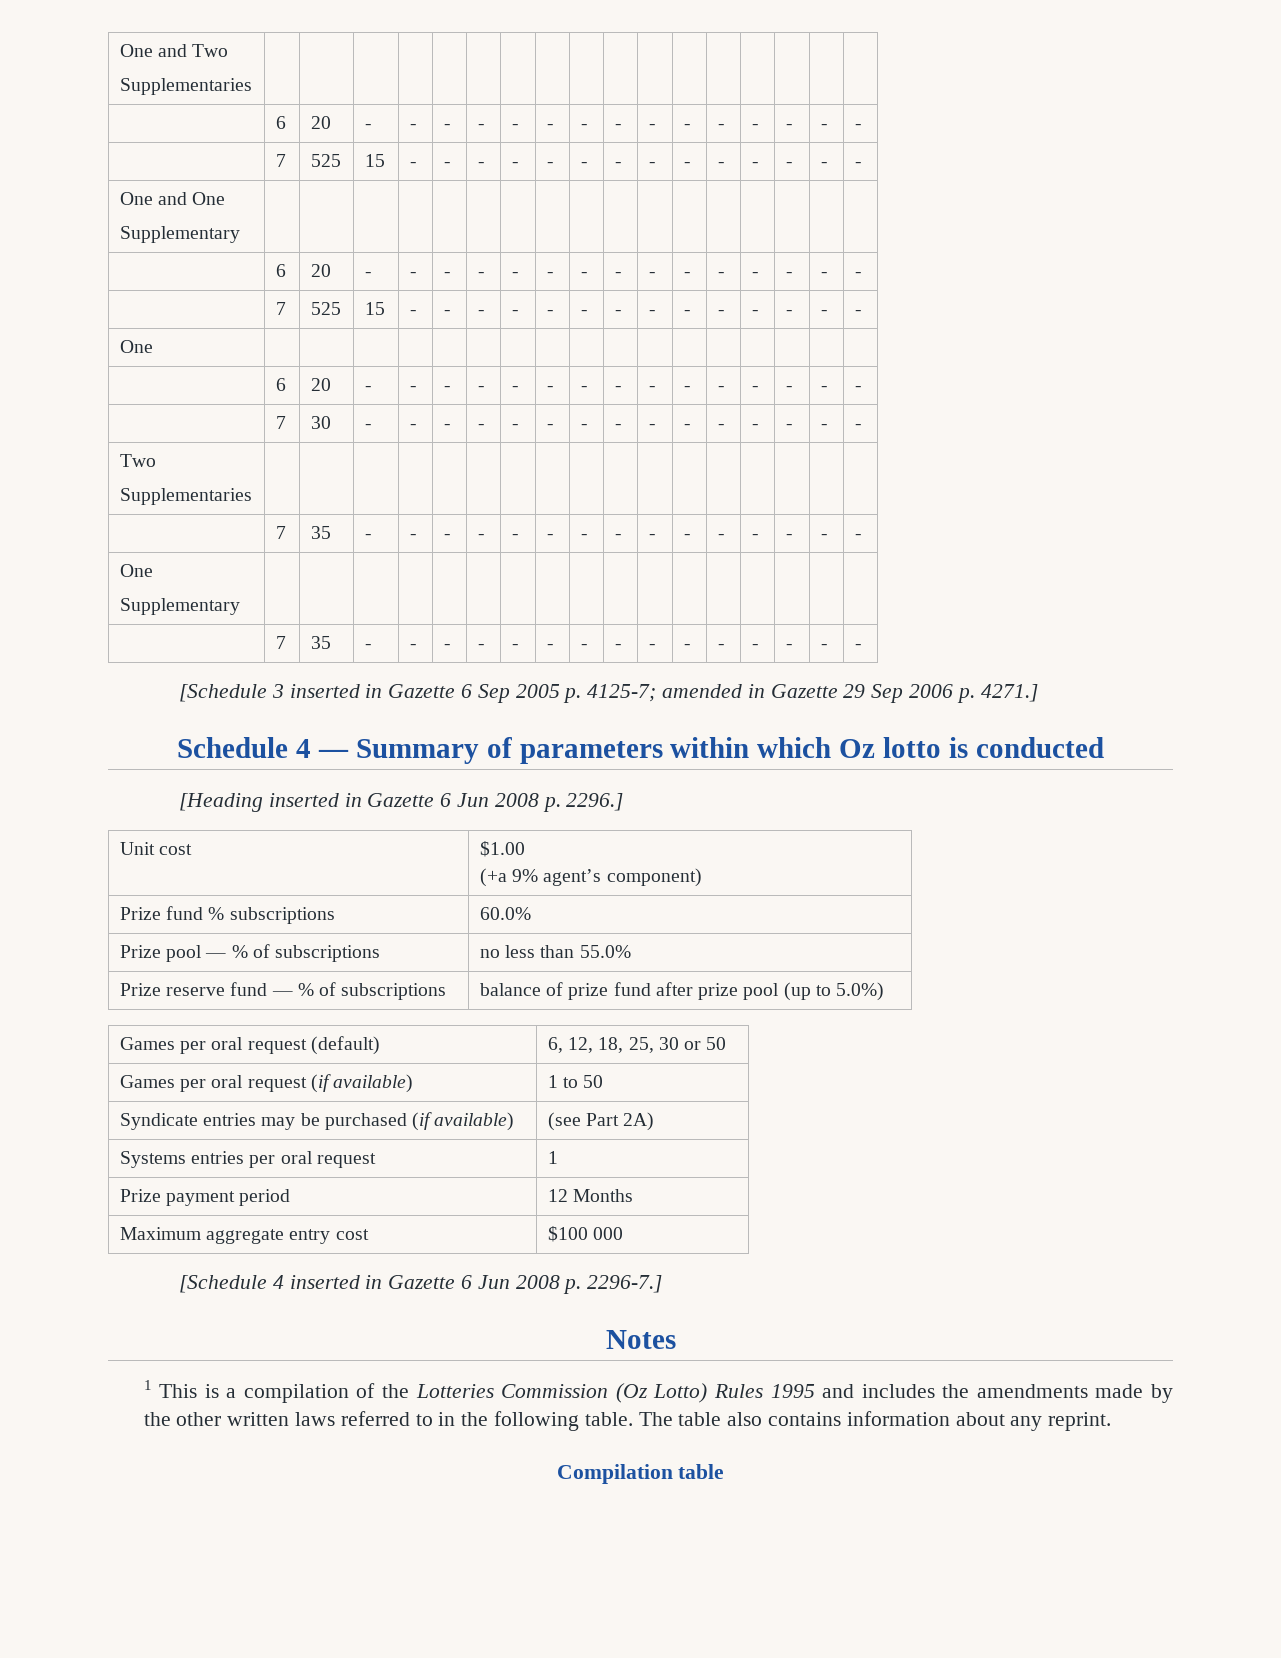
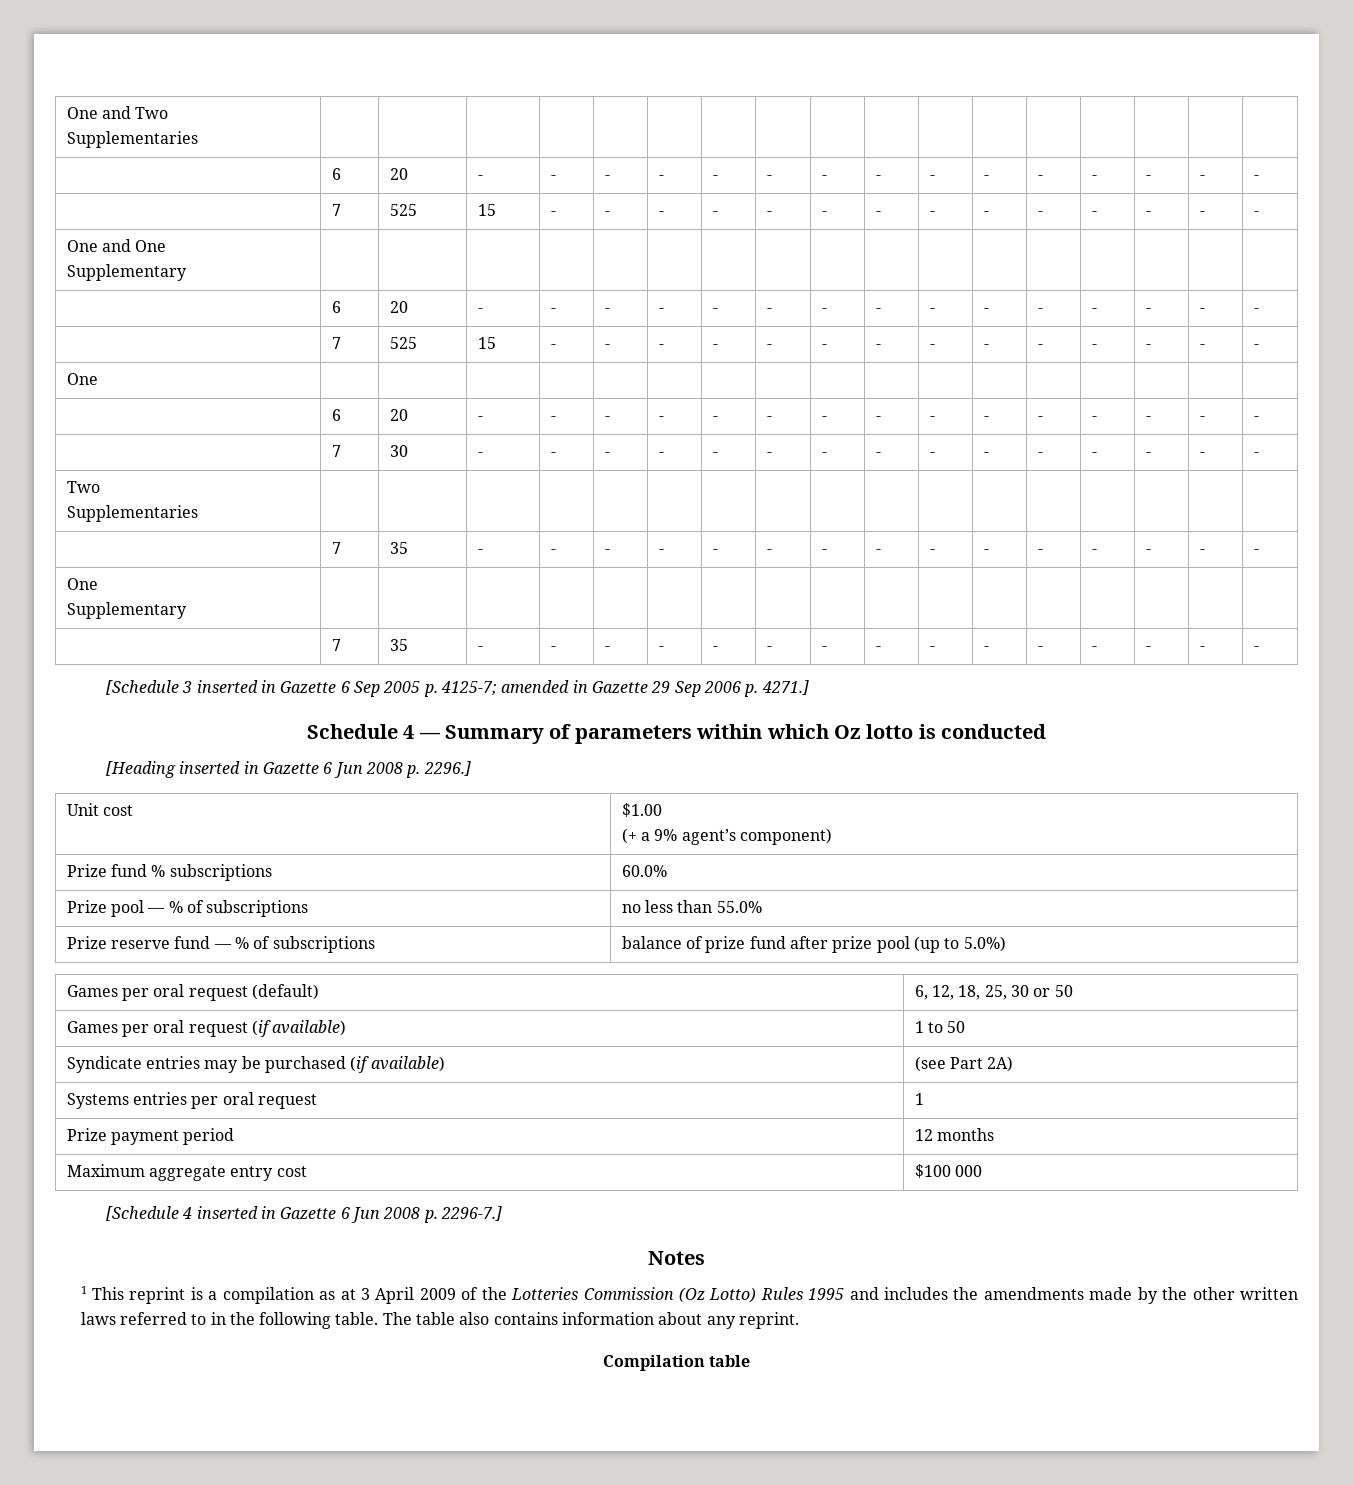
[479,868,507,887] (+a -> [621,828,651,844] (+ a
[573,1189,634,1202] Months -> [937,1128,995,1141] months
(198, 1391) none -> [129,1287,186,1304] reprint
(349, 1393) none -> [319,1287,456,1304] as at 3 April 2009

